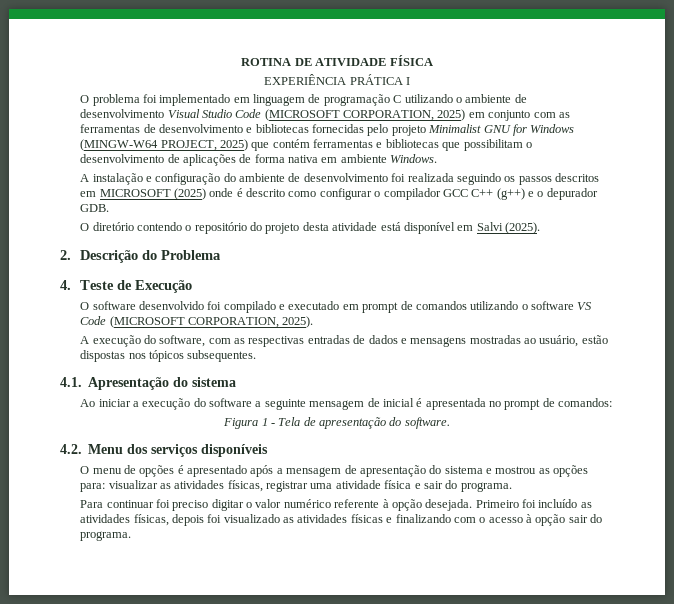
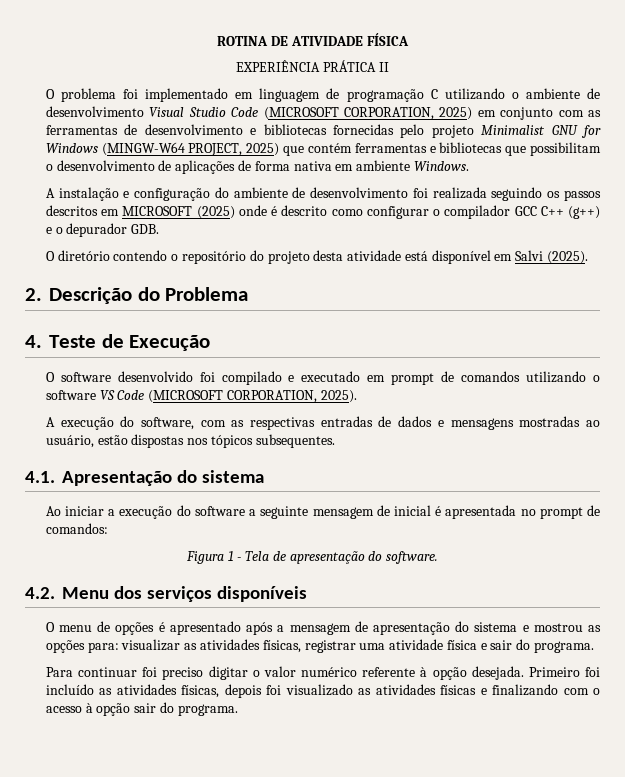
[405,77,410,85] I -> [378,62,389,72] II

